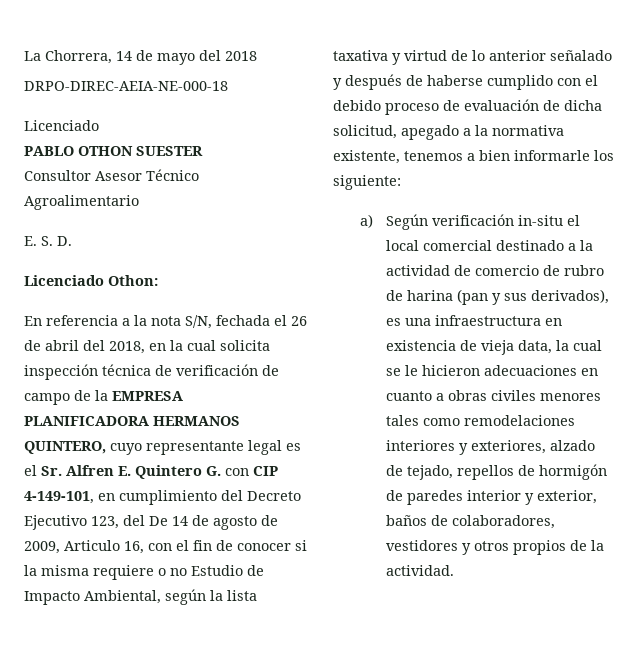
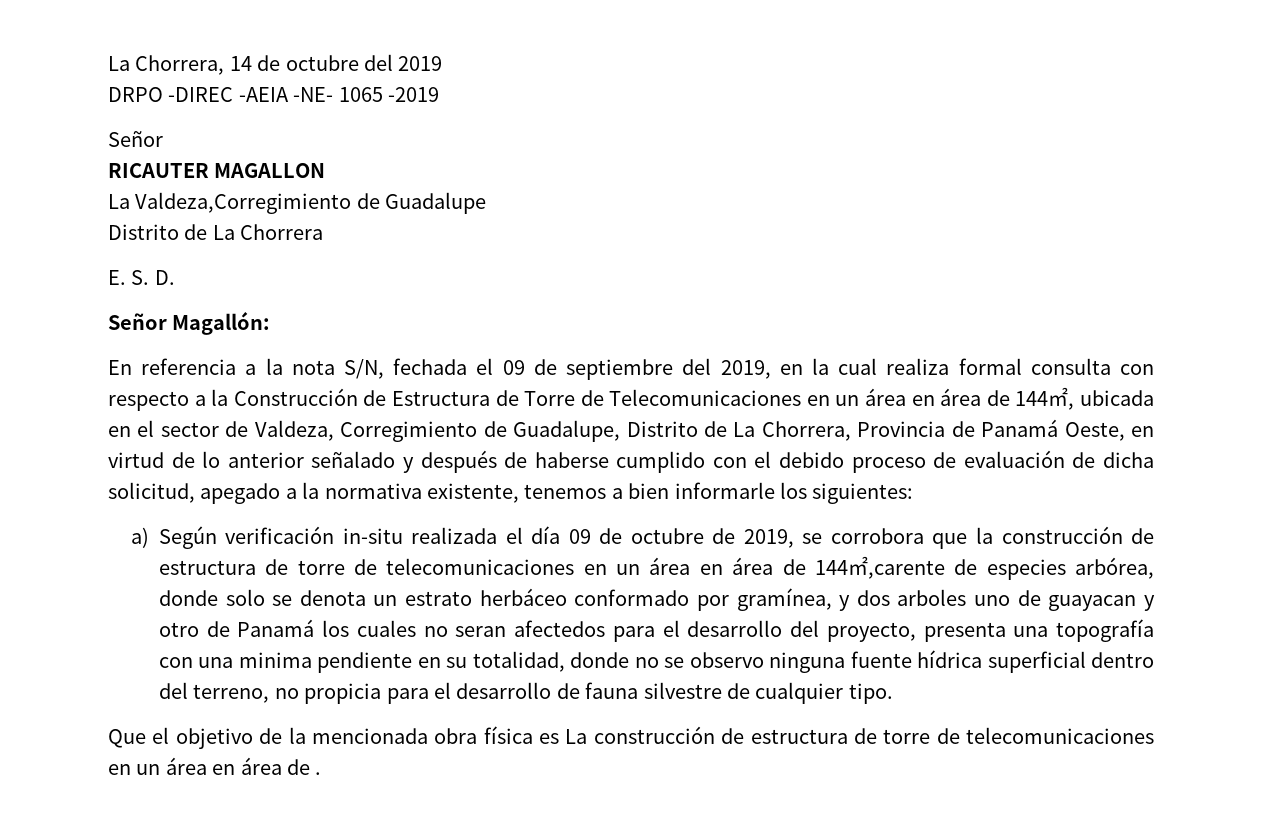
[157,50,257,65] [24,81,228,91] [24,120,99,131] [24,146,203,156] [24,169,199,181] [24,195,139,210] mayo del 2018 // DRPO-DIREC-AEIA-NE-000-18 // Licenciado // PABLO OTHON SUESTER // Consultor Asesor Técnico Agroalimentario -> [285,54,443,71] [108,87,439,102] [108,131,163,147] [108,163,326,178] [108,192,487,214] [108,224,324,240] octubre del 2019 // DRPO -DIREC -AEIA -NE- 1065 -2019 // Señor // RICAUTER MAGALLON // La Valdeza,Corregimiento de Guadalupe // Distrito de La Chorrera
[24,275,158,286] Licenciado Othon: -> [108,312,271,335] Señor Magallón:
[291,316,307,326] [24,340,270,354] [24,364,279,380] [24,390,183,405] [24,416,240,426] [24,440,301,455] [24,465,278,479] [24,490,301,505] [24,515,278,530] [24,540,307,554] [24,565,264,580] [24,589,257,605] [333,50,401,65] 26 de abril del 2018, en la cual solicita inspección técnica de verificación de campo de la EMPRESA PLANIFICADORA HERMANOS QUINTERO, cuyo representante legal es el Sr. Alfren E. Quintero G. con CIP 4-149-101, en cumplimiento del Decreto Ejecutivo 123, del De 14 de agosto de 2009, Articulo 16, con el fin de conocer si la misma requiere o no Estudio de Impacto Ambiental, según la lista taxativa y -> [502,358,1154,380] [108,387,1155,411] [108,419,1154,442] 09 de septiembre del 2019, en la cual realiza formal consulta con respecto a la Construcción de Estructura de Torre de Telecomunicaciones en un área en área de 144㎡, ubicada en el sector de Valdeza, Corregimiento de Guadalupe, Distrito de La Chorrera, Provincia de Panamá Oeste, en
[333,175,401,190] siguiente: -> [812,483,914,504] siguientes:
[567,215,581,226] [386,240,594,251] [386,265,605,276] [386,289,610,305] [386,315,563,326] [386,340,603,355] [386,365,599,376] [386,390,602,401] [386,415,576,426] [386,440,596,455] [386,464,608,480] [386,490,598,505] [386,515,556,529] [386,540,605,555] [386,565,455,576] el local comercial destinado a la actividad de comercio de rubro de harina (pan y sus derivados), es una infraestructura en existencia de vieja data, la cual se le hicieron adecuaciones en cuanto a obras civiles menores tales como remodelaciones interiores y exteriores, alzado de tejado, repellos de hormigón de paredes interior y exterior, baños de colaboradores, vestidores y otros propios de la actividad. -> [411,526,1154,549] [158,556,1154,580] [158,588,1155,611] [158,619,1154,642] [158,650,1154,673] [158,682,893,704] [108,726,1154,749] [108,757,322,775] realizada el día 09 de octubre de 2019, se corrobora que la construcción de estructura de torre de telecomunicaciones en un área en área de 144㎡,carente de especies arbórea, donde solo se denota un estrato herbáceo conformado por gramínea, y dos arboles uno de guayacan y otro de Panamá los cuales no seran afectedos para el desarrollo del proyecto, presenta una topografía con una minima pendiente en su totalidad, donde no se observo ninguna fuente hídrica superficial dentro del terreno, no propicia para el desarrollo de fauna silvestre de cualquier tipo. // Que el objetivo de la mencionada obra física es La construcción de estructura de torre de telecomunicaciones en un área en área de .

